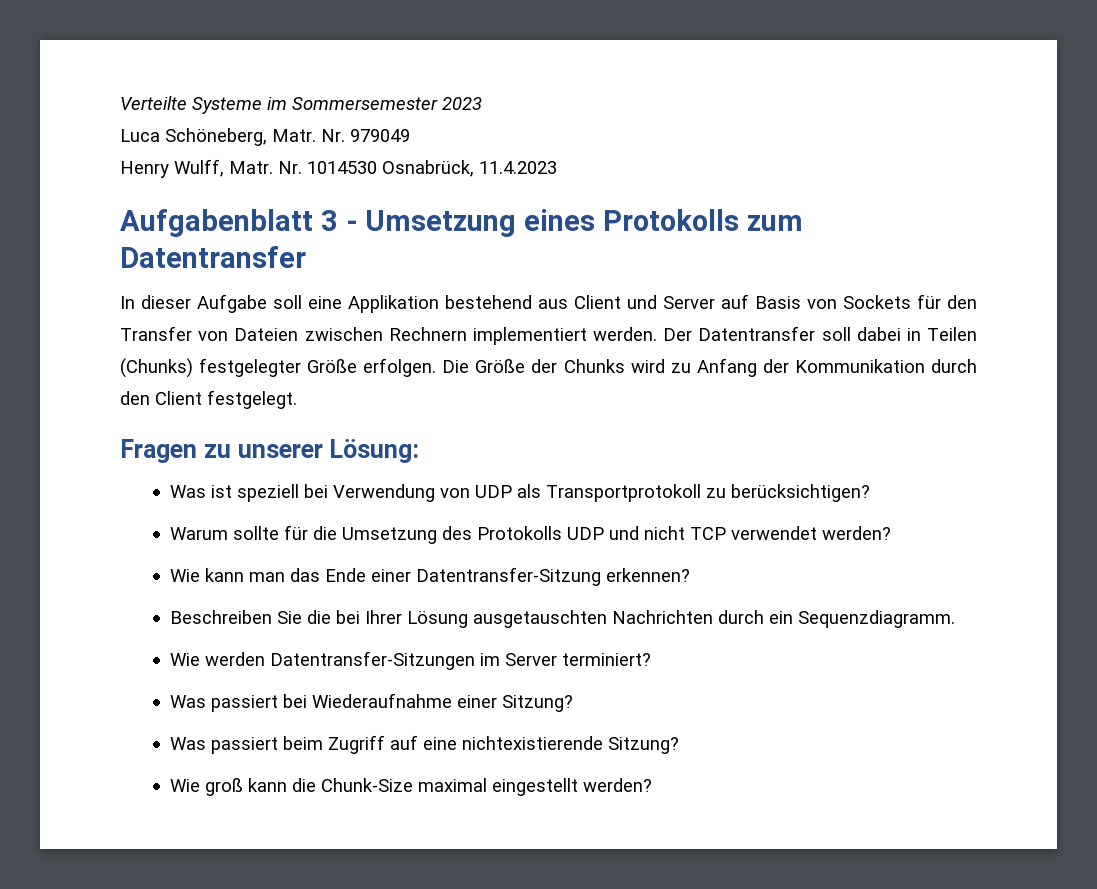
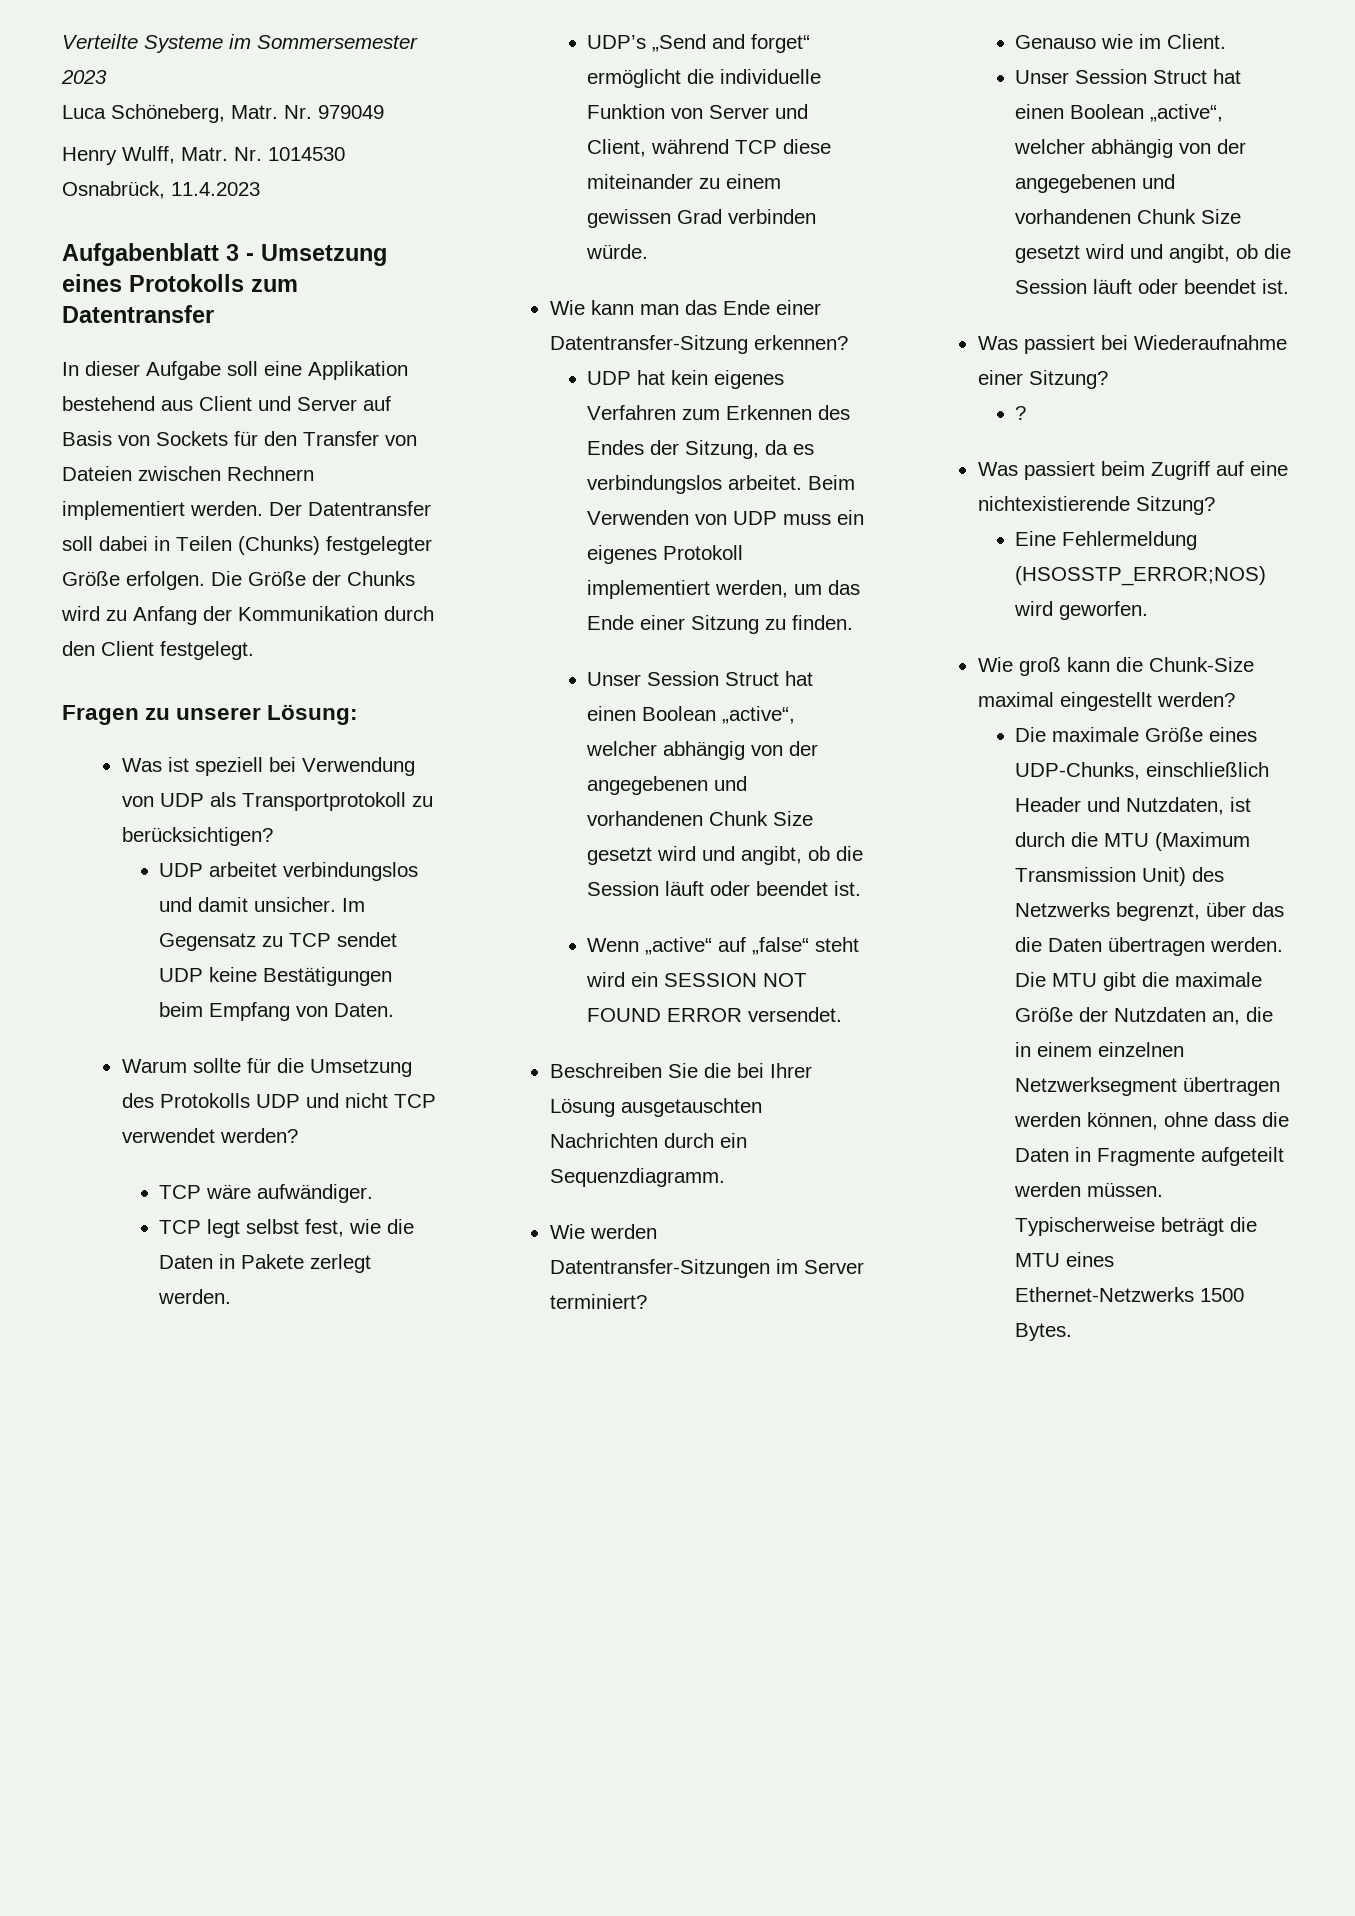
(870, 493) none -> [159,862,419,881] [159,897,366,912] [159,932,398,951] [159,967,393,986] [159,1002,395,1021] // UDP arbeitet verbindungslos und damit unsicher. Im Gegensatz zu TCP sendet UDP keine Bestätigungen beim Empfang von Daten.
(891, 533) none -> [159,1184,374,1203] [159,1219,415,1238] [159,1254,372,1273] [158,1289,232,1304] [587,34,811,53] [587,69,822,88] [587,104,809,119] [587,139,832,157] [587,174,782,189] [587,209,817,228] [586,244,649,259] // TCP wäre aufwändiger. // TCP legt selbst fest, wie die Daten in Pakete zerlegt werden. // UDP’s „Send and forget“ ermöglicht die individuelle Funktion von Server und Client, während TCP diese miteinander zu einem gewissen Grad verbinden würde.
(690, 575) none -> [587,370,785,389] [587,405,851,420] [587,440,815,459] [587,475,856,494] [587,510,865,525] [587,545,744,564] [587,580,861,599] [587,615,854,634] [587,671,814,686] [587,706,796,724] [586,741,819,760] [587,776,748,795] [587,811,814,826] [587,846,864,865] [587,881,862,896] [587,937,860,955] [586,972,808,987] [587,1007,843,1022] // UDP hat kein eigenes Verfahren zum Erkennen des Endes der Sitzung, da es verbindungslos arbeitet. Beim Verwenden von UDP muss ein eigenes Protokoll implementiert werden, um das Ende einer Sitzung zu finden. // Unser Session Struct hat einen Boolean „active“, welcher abhängig von der angegebenen und vorhandenen Chunk Size gesetzt wird und angibt, ob die Session läuft oder beendet ist. // Wenn „active“ auf „false“ steht wird ein SESSION NOT FOUND ERROR versendet.
(651, 659) none -> [1015,34,1227,49] [1015,69,1242,84] [1015,104,1224,122] [1014,139,1247,158] [1015,174,1176,193] [1015,209,1242,224] [1015,244,1292,263] [1015,279,1290,294] // Genauso wie im Client. // Unser Session Struct hat einen Boolean „active“, welcher abhängig von der angegebenen und vorhandenen Chunk Size gesetzt wird und angibt, ob die Session läuft oder beendet ist.
(573, 703) none -> [1015,406,1027,420] // ?
(679, 745) none -> [1015,531,1198,550] [1015,566,1267,586] [1014,601,1149,620] // Eine Fehlermeldung (HSOSSTP_ERROR;NOS) wird geworfen.
(652, 785) none -> [1015,727,1258,742] [1015,762,1270,780] [1015,797,1252,815] [1015,832,1251,851] [1015,867,1225,886] [1015,902,1285,921] [1015,937,1284,956] [1015,972,1263,991] [1015,1007,1274,1025] [1015,1042,1185,1057] [1015,1077,1281,1096] [1014,1112,1290,1130] [1015,1147,1285,1166] [1014,1182,1164,1197] [1015,1217,1258,1236] [1015,1252,1115,1267] [1015,1287,1245,1302] [1015,1323,1073,1341] // Die maximale Größe eines UDP-Chunks, einschließlich Header und Nutzdaten, ist durch die MTU (Maximum Transmission Unit) des Netzwerks begrenzt, über das die Daten übertragen werden. Die MTU gibt die maximale Größe der Nutzdaten an, die in einem einzelnen Netzwerksegment übertragen werden können, ohne dass die Daten in Fragmente aufgeteilt werden müssen. Typischerweise beträgt die MTU eines Ethernet-Netzwerks 1500 Bytes.

